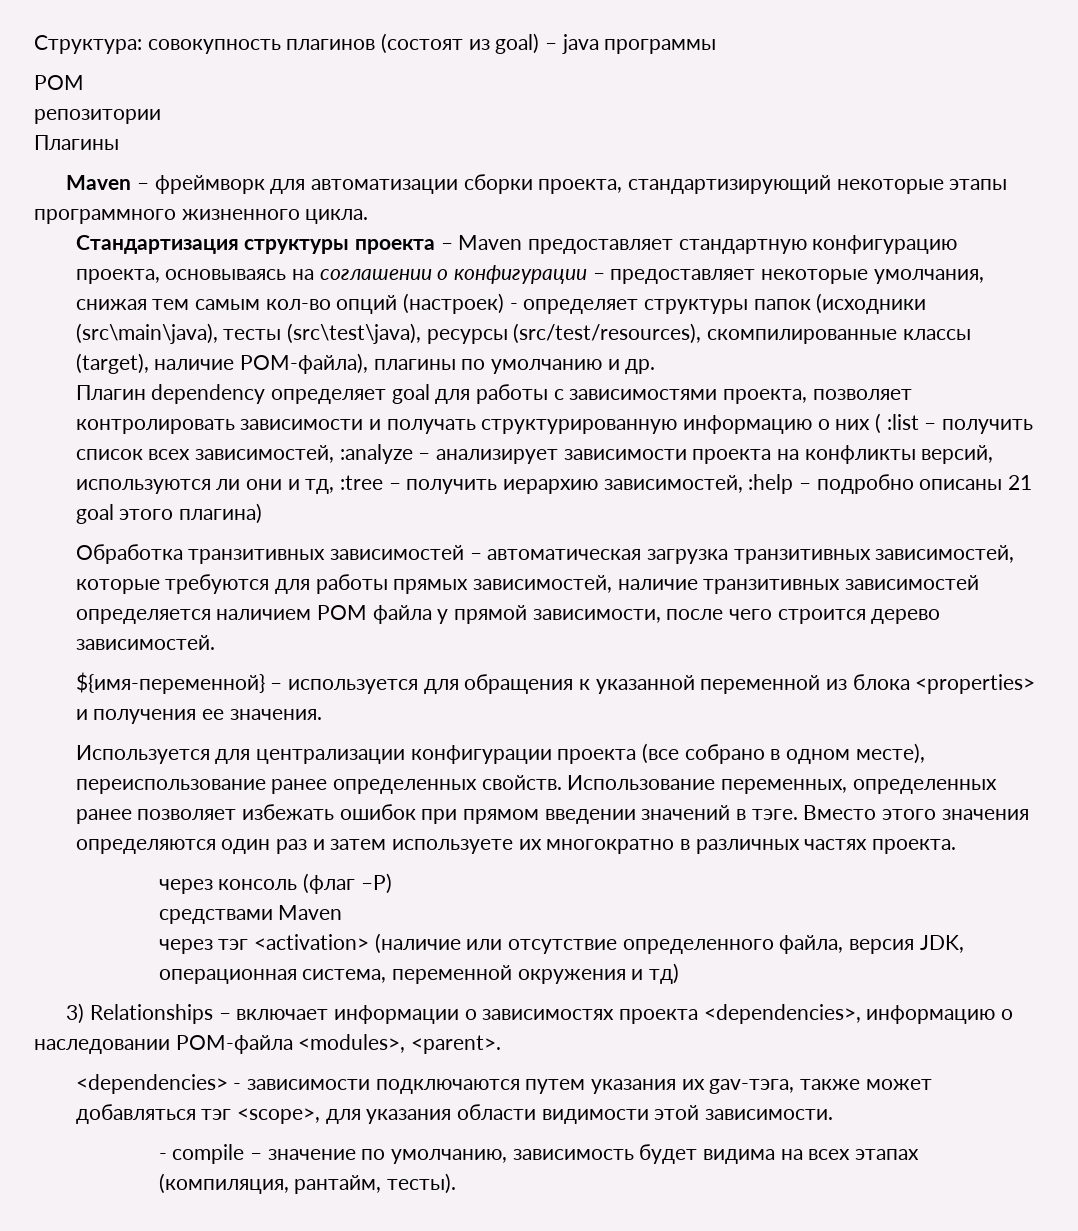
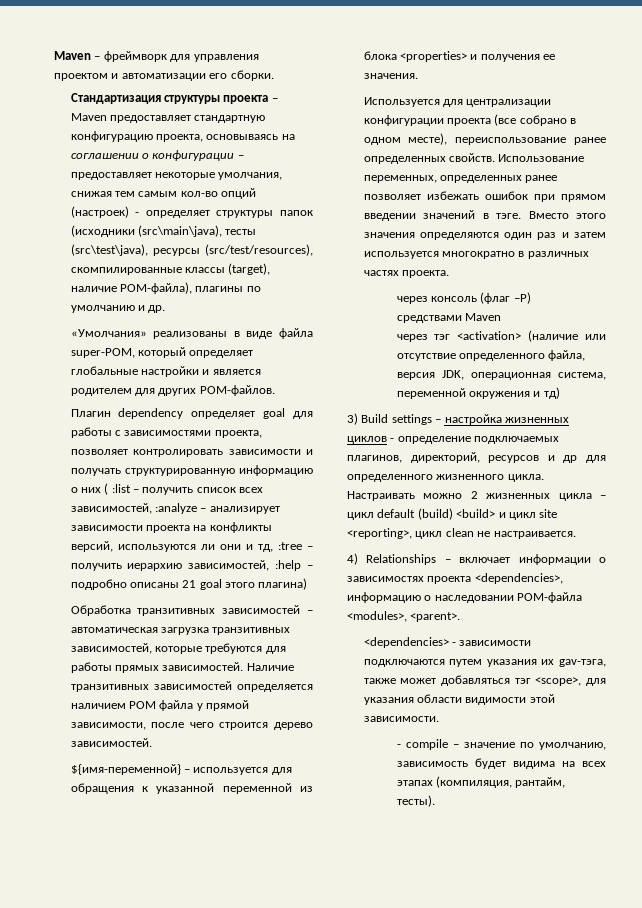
[34,33,717,54] [34,75,84,90] [34,109,161,124] [34,135,119,150] [66,174,1008,194] [34,209,369,224] Структура: совокупность плагинов (состоят из goal) – java программы // POM // репозитории // Плагины // Maven – фреймворк для автоматизации сборки проекта, стандартизирующий некоторые этапы программного жизненного цикла. -> [54,51,259,62] [54,70,274,81] Maven – фреймворк для управления проектом и автоматизации его сборки.
(656, 366) none -> [70,328,313,339] [70,347,254,358] [70,366,261,377] [70,385,275,396] // «Умолчания» реализованы в виде файла super-POM, который определяет глобальные настройки и является родителем для других POM-файлов.
[472,575,698,593] зависимостей, наличие -> [162,662,294,671] зависимостей. Наличие
[391,839,542,854] используете их -> [363,251,439,259] используется
(85, 1013) none -> [361,414,569,425] [347,436,560,444] [347,452,606,463] [347,474,544,482] [347,491,606,501] [347,508,558,520] [347,528,576,539] [347,553,358,565] Build settings – настройка жизненных циклов - определение подключаемых плагинов, директорий, ресурсов и др для определенного жизненного цикла. Настраивать можно 2 жизненных цикла – цикл default (build) <build> и цикл site <reporting>, цикл clean не настраивается. // 4)

